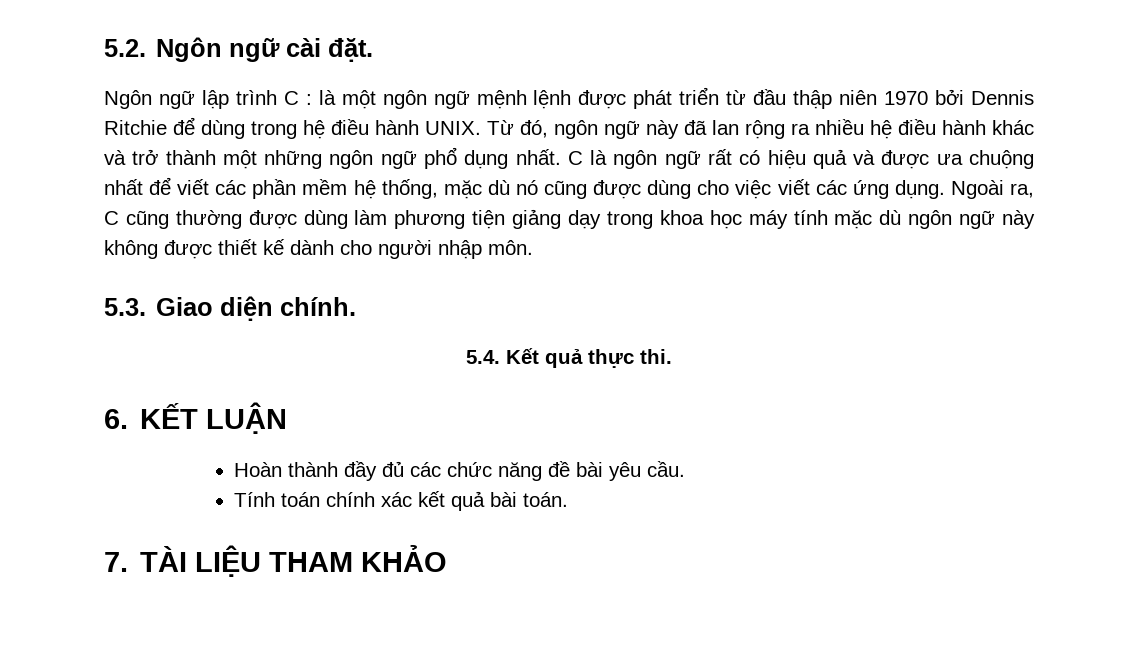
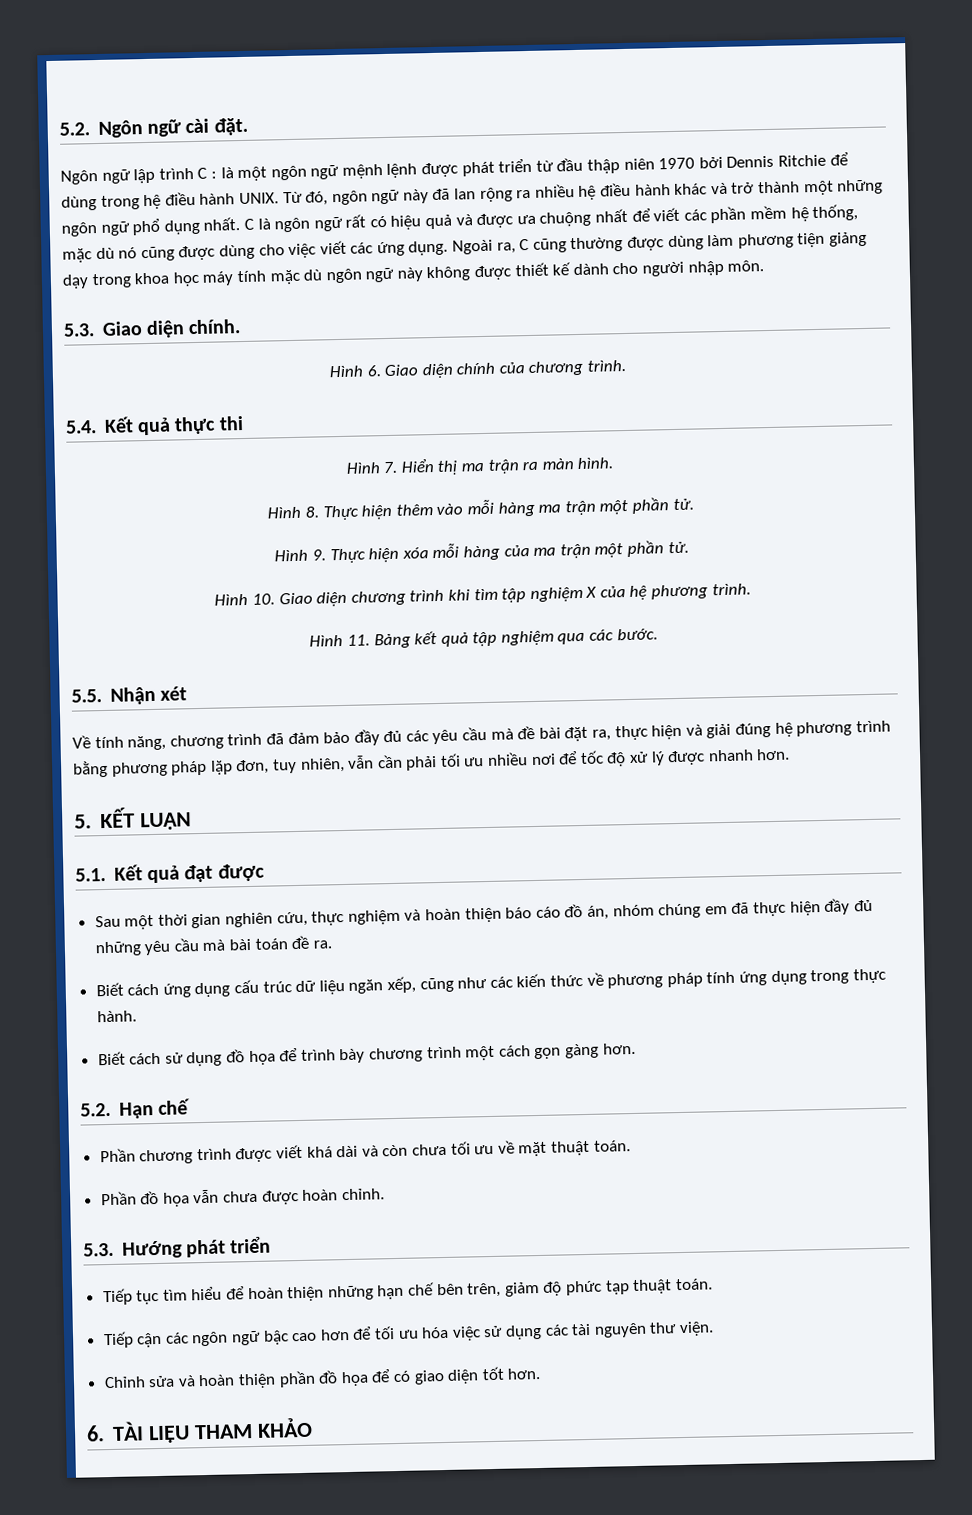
[466,348,672,368] [104,402,287,434] [234,461,686,481] [234,491,569,511] [104,552,128,572] 5.4. Kết quả thực thi. // 6. KẾT LUẬN // Hoàn thành đầy đủ các chức năng đề bài yêu cầu. // Tính toán chính xác kết quả bài toán. // 7. -> [328,359,627,379] [65,416,244,436] [345,457,614,475] [267,497,694,521] [274,540,689,564] [214,583,751,607] [309,628,658,649] [71,686,187,705] [72,720,891,751] [72,748,791,778] [74,807,192,831] [75,863,265,884] [94,898,873,930] [94,935,332,957] [95,968,886,998] [96,1010,137,1023] [97,1042,636,1067] [80,1098,190,1119] [99,1140,631,1165] [100,1188,385,1207] [83,1236,272,1259] [102,1278,713,1306] [102,1321,714,1349] [103,1366,542,1389] [86,1425,105,1442] Hình 6. Giao diện chính của chương trình. // 5.4. Kết quả thực thi // Hình 7. Hiển thị ma trận ra màn hình. // Hình 8. Thực hiện thêm vào mỗi hàng ma trận một phần tử. // Hình 9. Thực hiện xóa mỗi hàng của ma trận một phần tử. // Hình 10. Giao diện chương trình khi tìm tập nghiệm X của hệ phương trình. // Hình 11. Bảng kết quả tập nghiệm qua các bước. // 5.5. Nhận xét // Về tính năng, chương trình đã đảm bảo đầy đủ các yêu cầu mà đề bài đặt ra, thực hiện và giải đúng hệ phương trình bằng phương pháp lặp đơn, tuy nhiên, vẫn cần phải tối ưu nhiều nơi để tốc độ xử lý được nhanh hơn. // 5. KẾT LUẬN // 5.1. Kết quả đạt được // Sau một thời gian nghiên cứu, thực nghiệm và hoàn thiện báo cáo đồ án, nhóm chúng em đã thực hiện đầy đủ những yêu cầu mà bài toán đề ra. // Biết cách ứng dụng cấu trúc dữ liệu ngăn xếp, cũng như các kiến thức về phương pháp tính ứng dụng trong thực hành. // Biết cách sử dụng đồ họa để trình bày chương trình một cách gọn gàng hơn. // 5.2. Hạn chế // Phần chương trình được viết khá dài và còn chưa tối ưu về mặt thuật toán. // Phần đồ họa vẫn chưa được hoàn chỉnh. // 5.3. Hướng phát triển // Tiếp tục tìm hiểu để hoàn thiện những hạn chế bên trên, giảm độ phức tạp thuật toán. // Tiếp cận các ngôn ngữ bậc cao hơn để tối ưu hóa việc sử dụng các tài nguyên thư viện. // Chỉnh sửa và hoàn thiện phần đồ họa để có giao diện tốt hơn. // 6.

